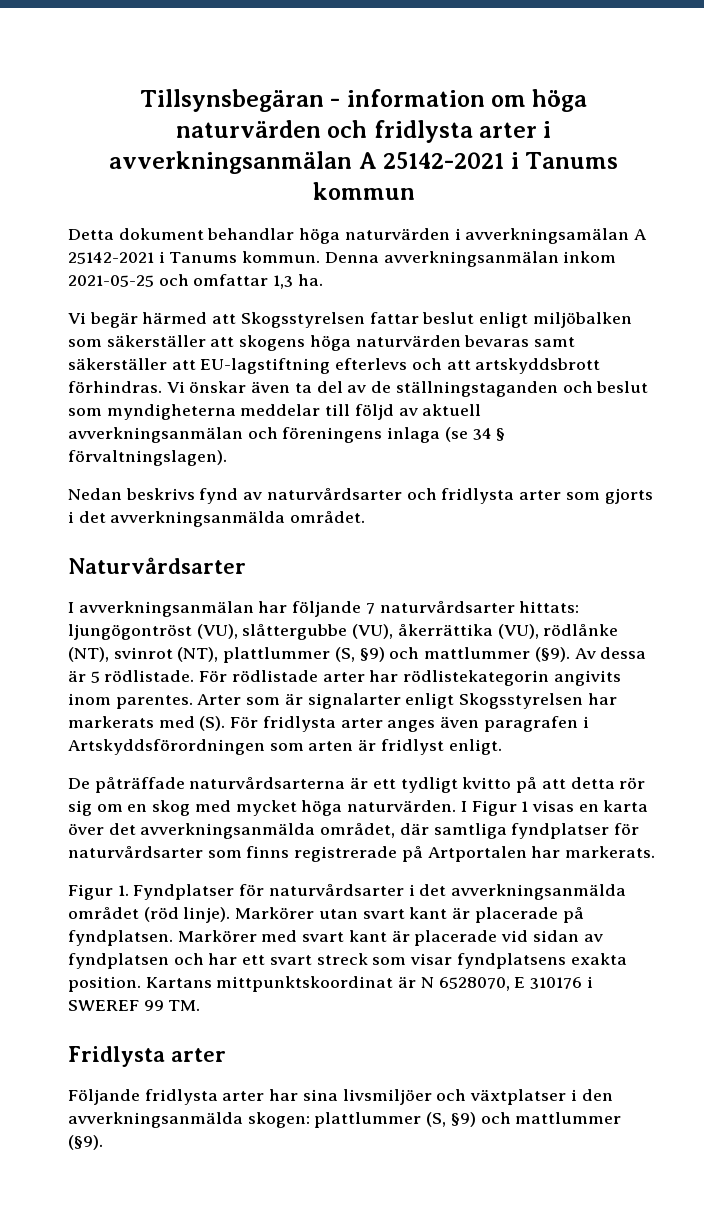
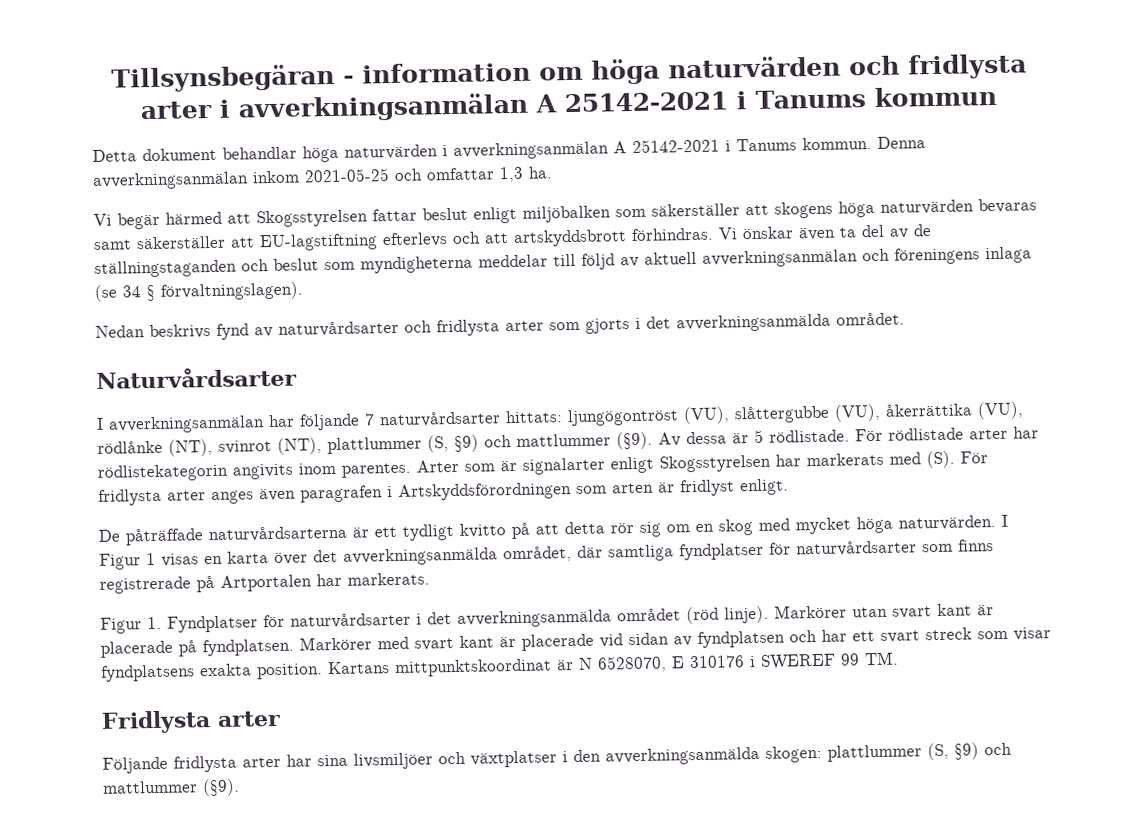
[465,228,630,244] avverkningsamälan -> [453,141,609,160] avverkningsanmälan

